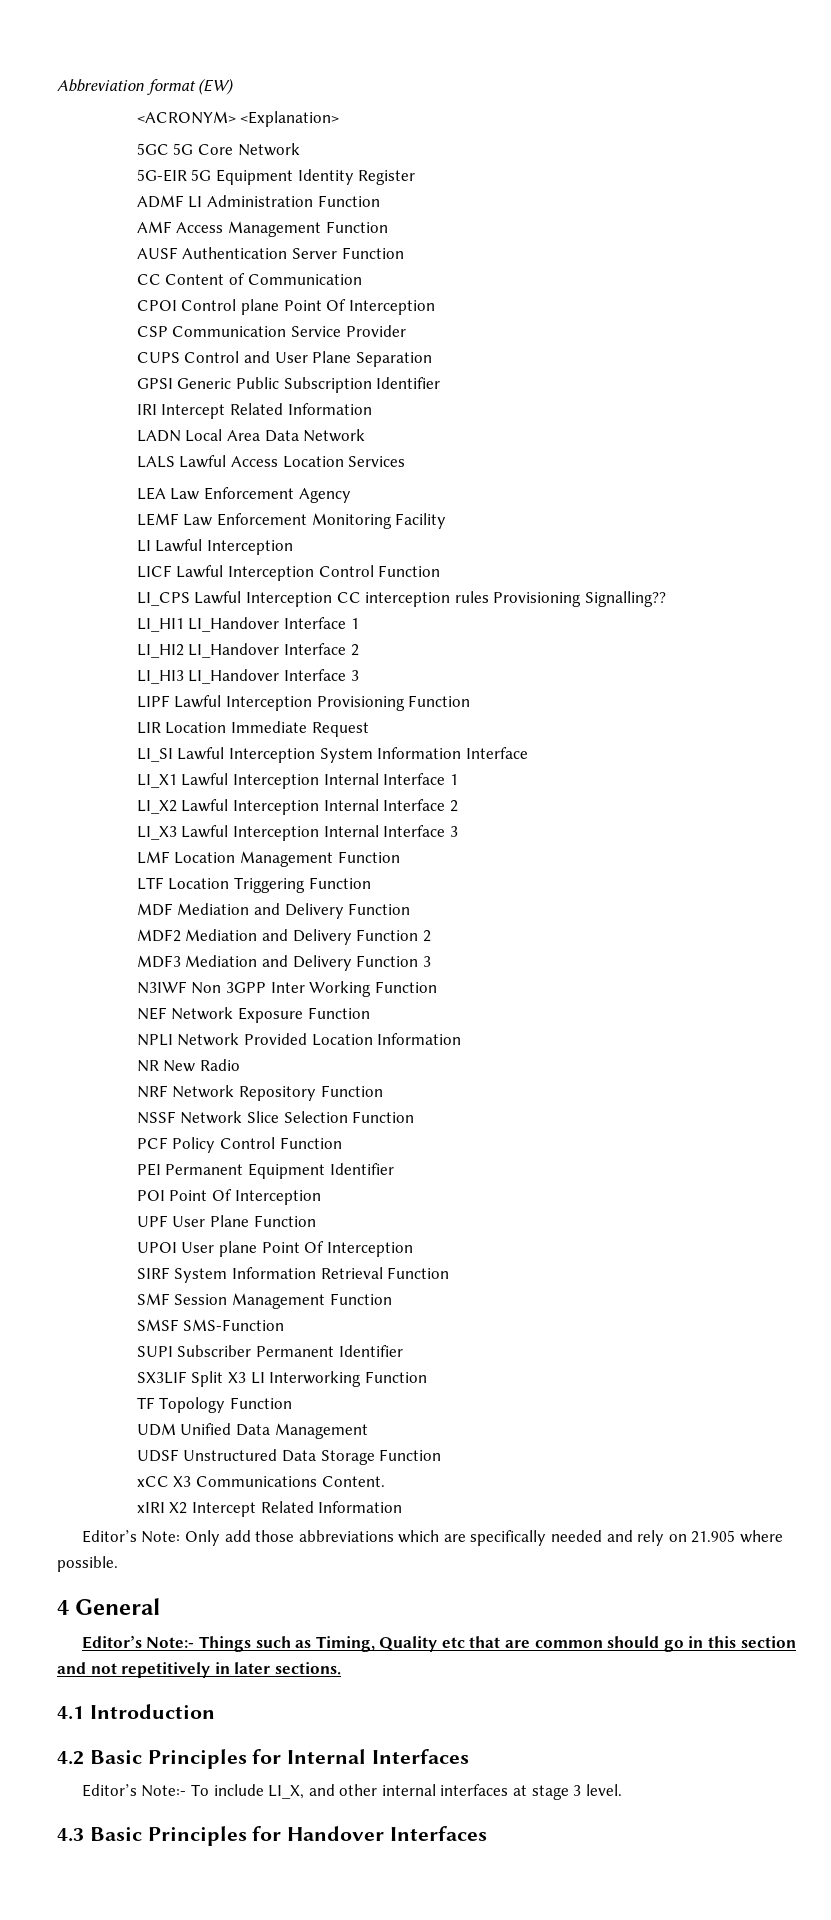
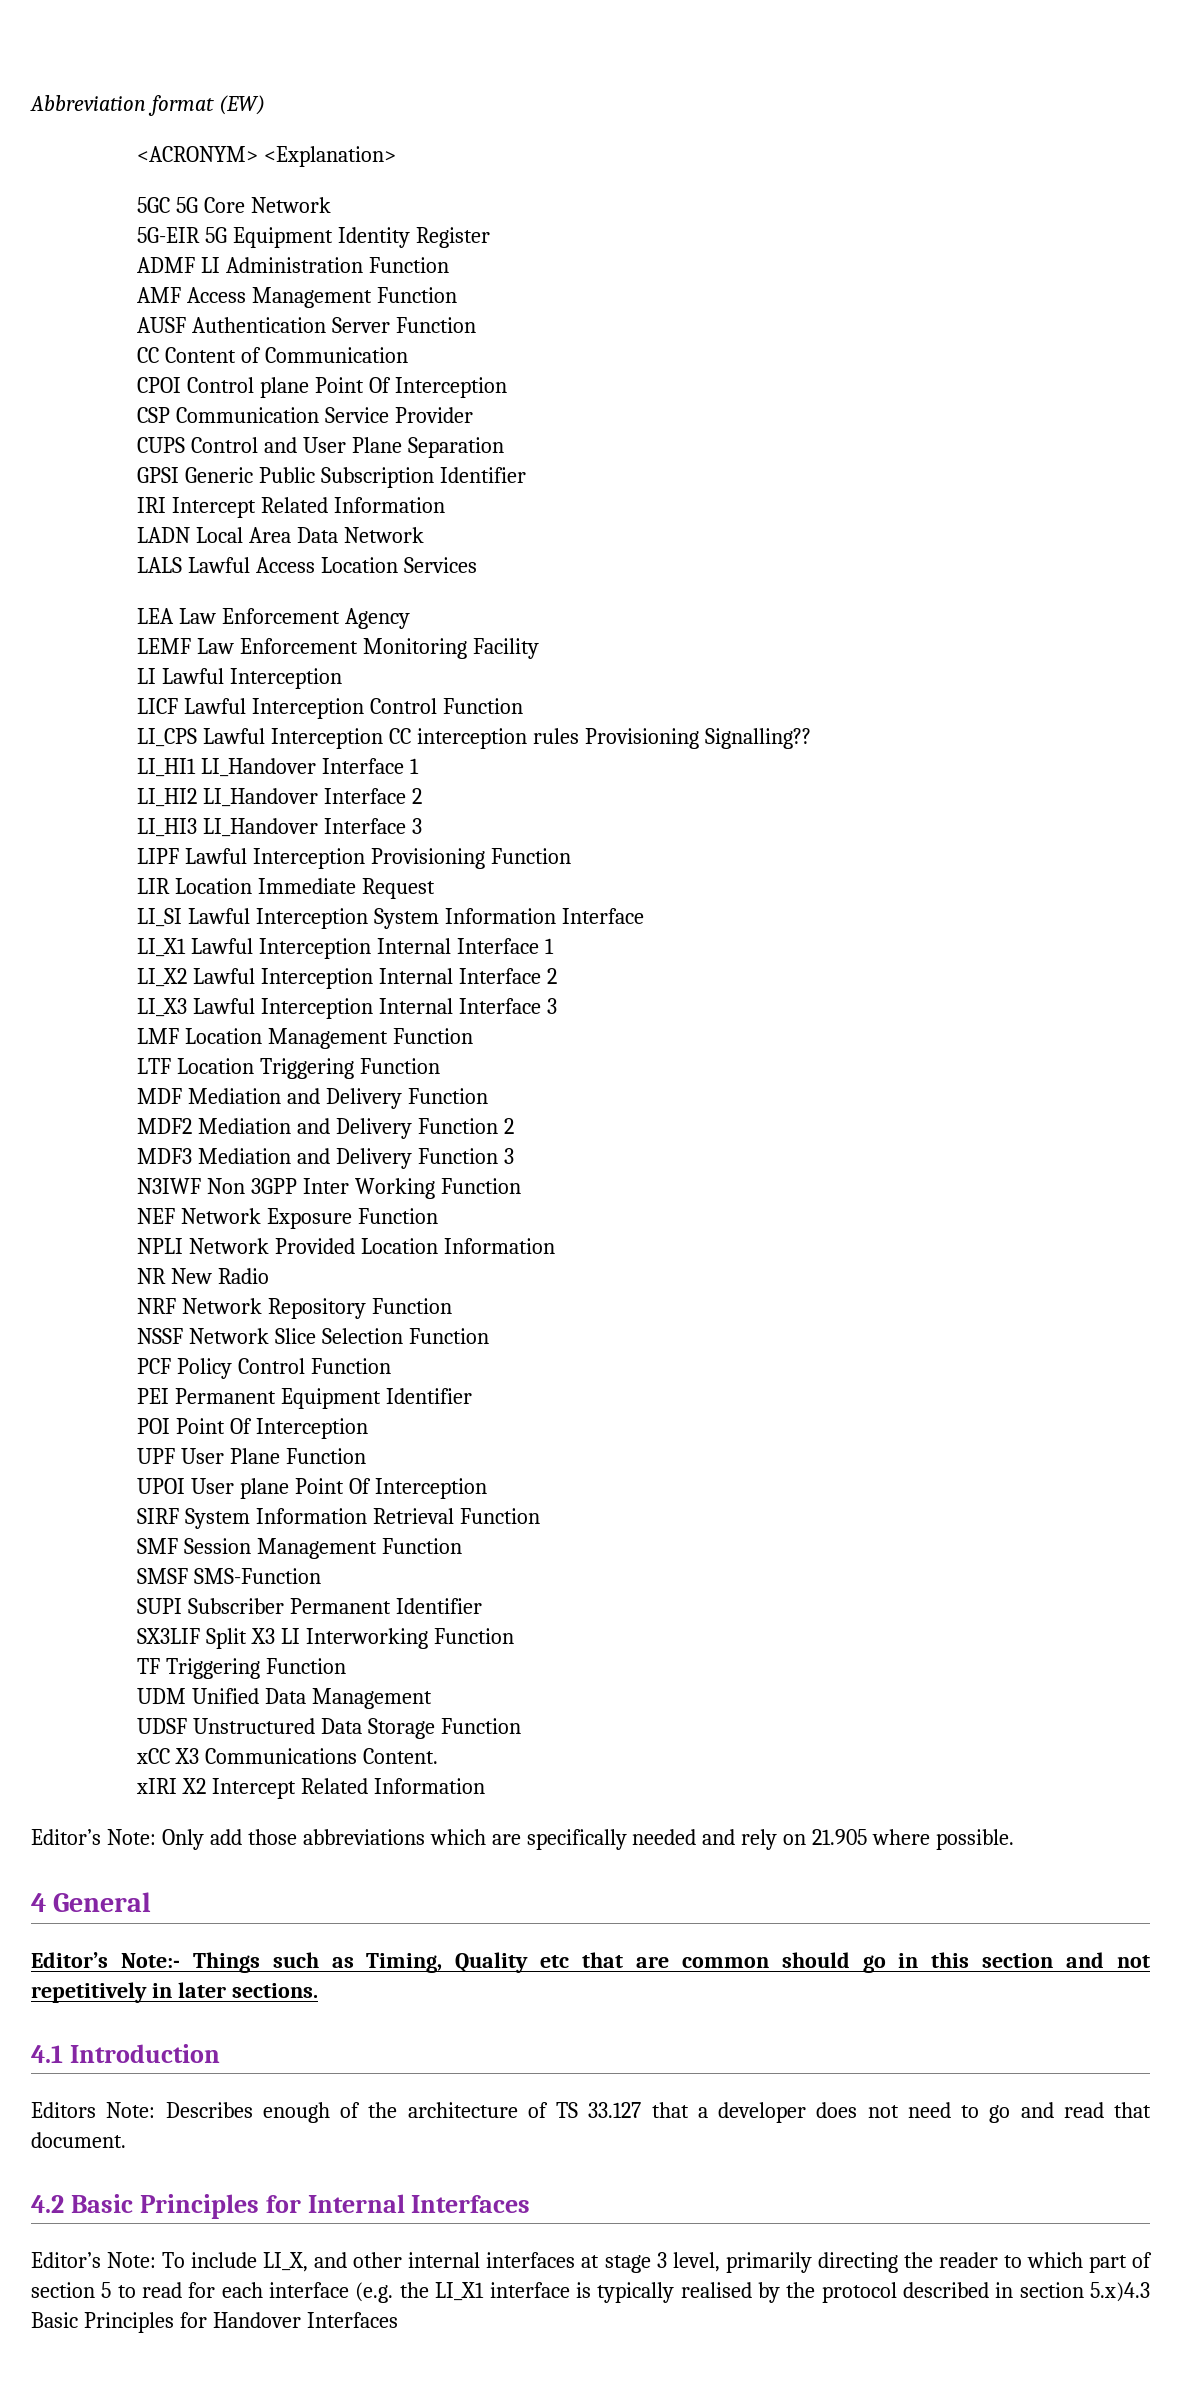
[159,1397,226,1413] Topology -> [166,1658,261,1679] Triggering
(215, 1711) none -> [31,2102,1151,2123] [31,2132,126,2148] // Editors Note: Describes enough of the architecture of TS 33.127 that a developer does not need to go and read that document.
[141,1785,187,1797] Note:- -> [107,2252,157,2268] Note:
[585,1784,622,1796] [57,1828,84,1842] level. // 4.3 -> [672,2252,1152,2273] [31,2282,1151,2303] level, primarily directing the reader to which part of section 5 to read for each interface (e.g. the LI_X1 interface is typically realised by the protocol described in section 5.x)4.3

